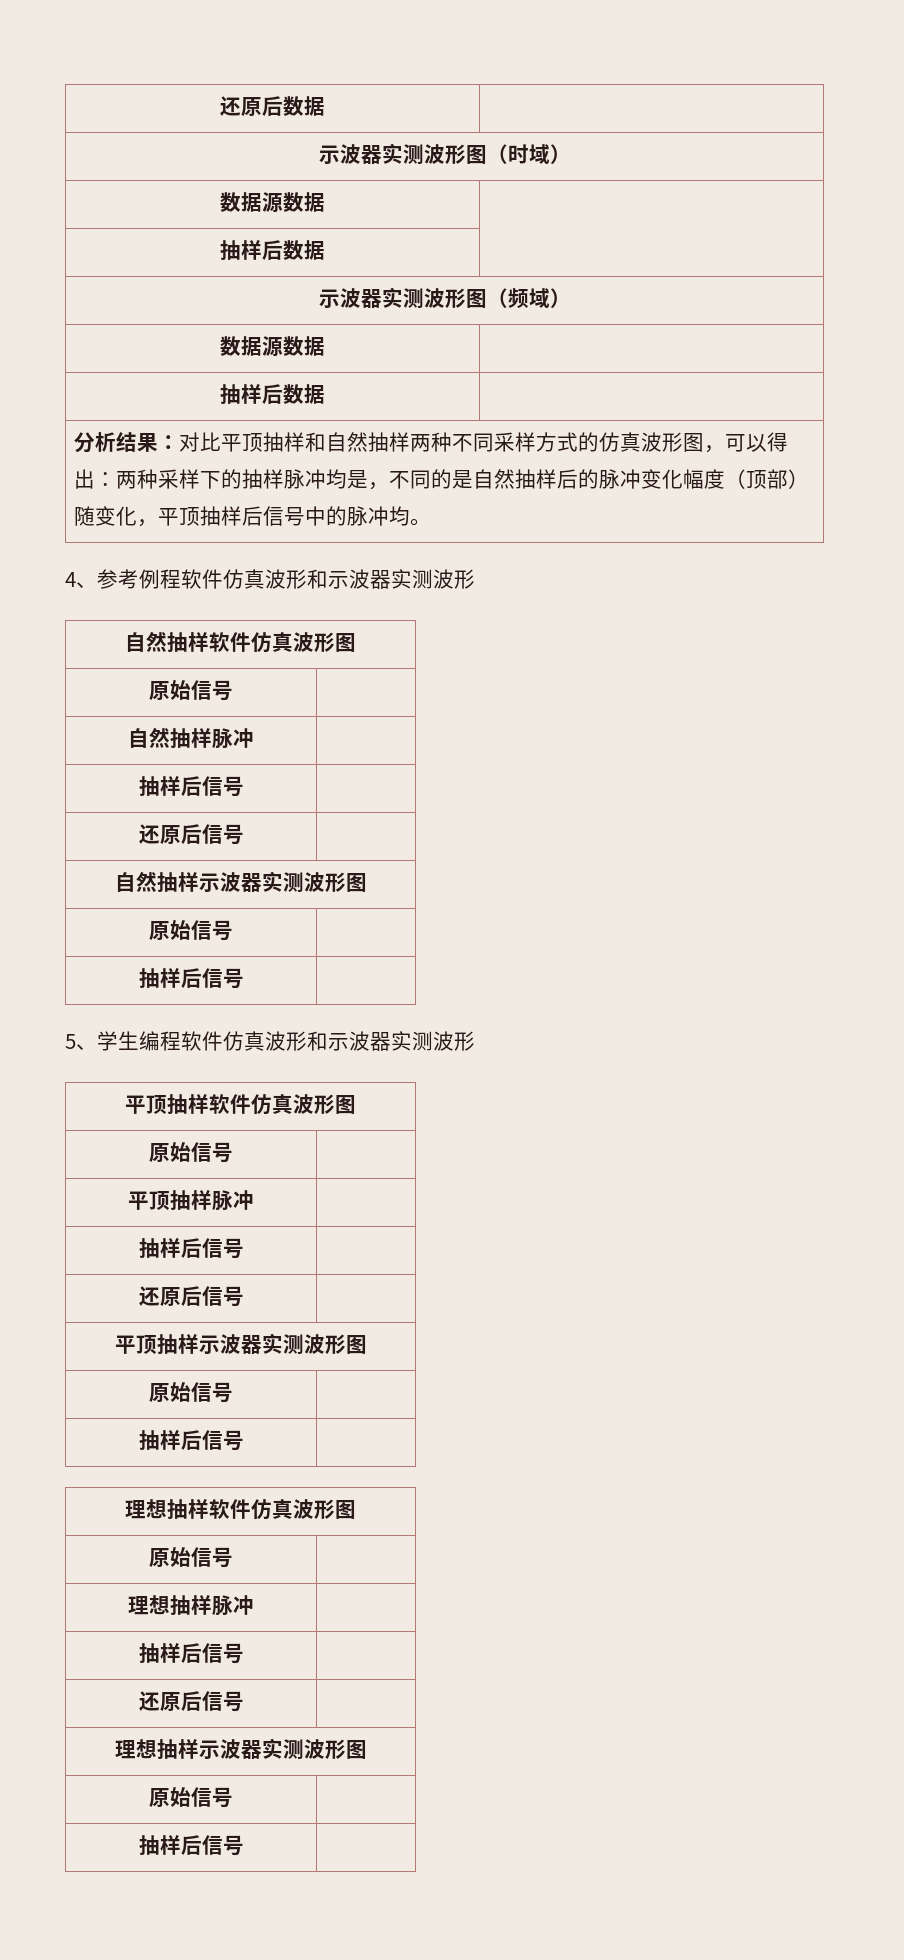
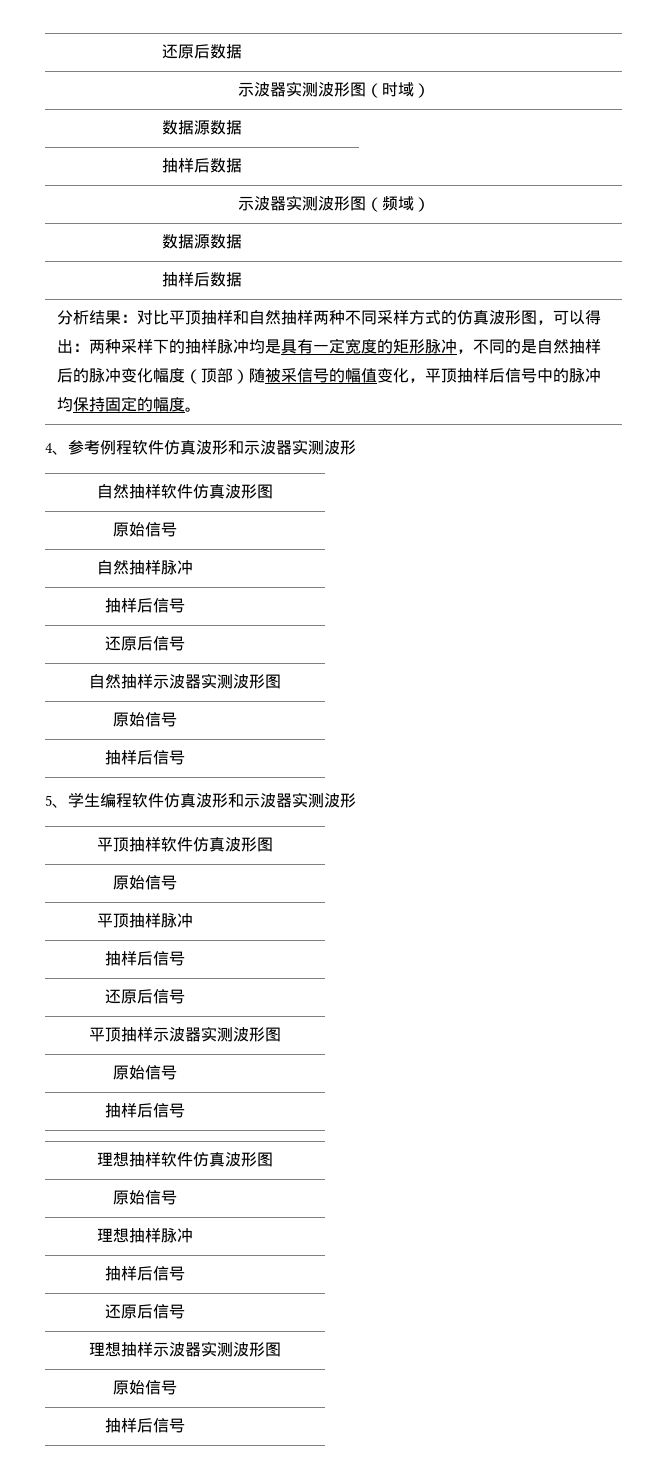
(369, 479) none -> [281,338,458,354] 具有一定宽度的矩形脉冲
(96, 516) none -> [265,368,378,383] 被采信号的幅值
(411, 516) none -> [73,396,186,412] 保持固定的幅度

